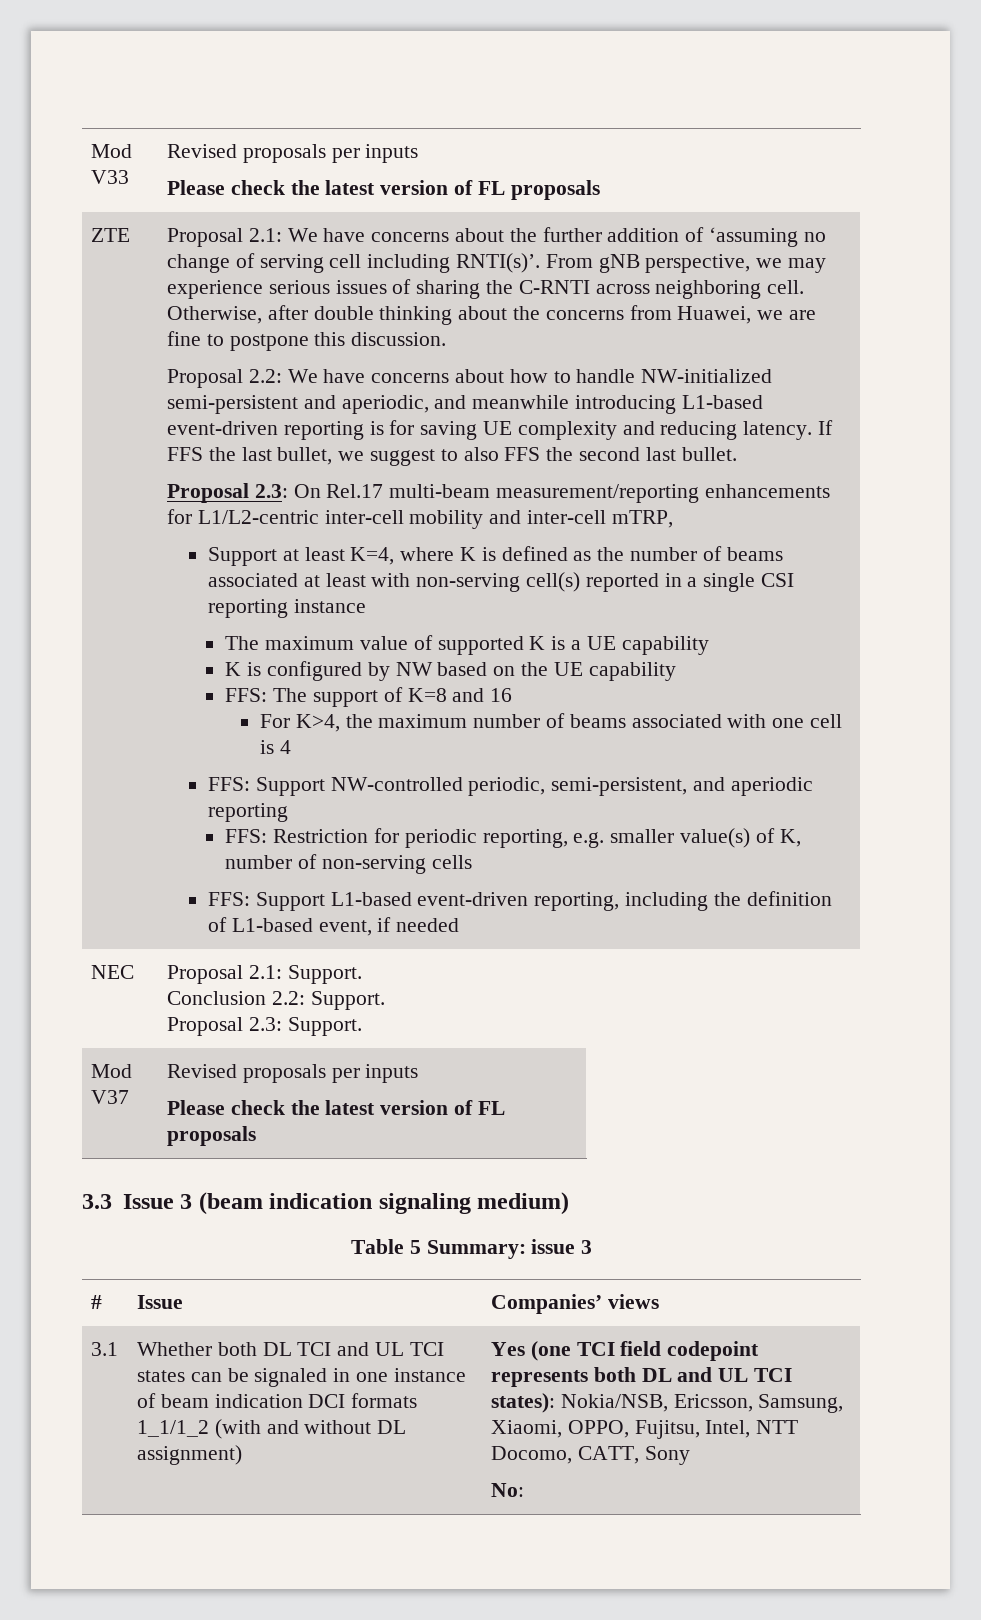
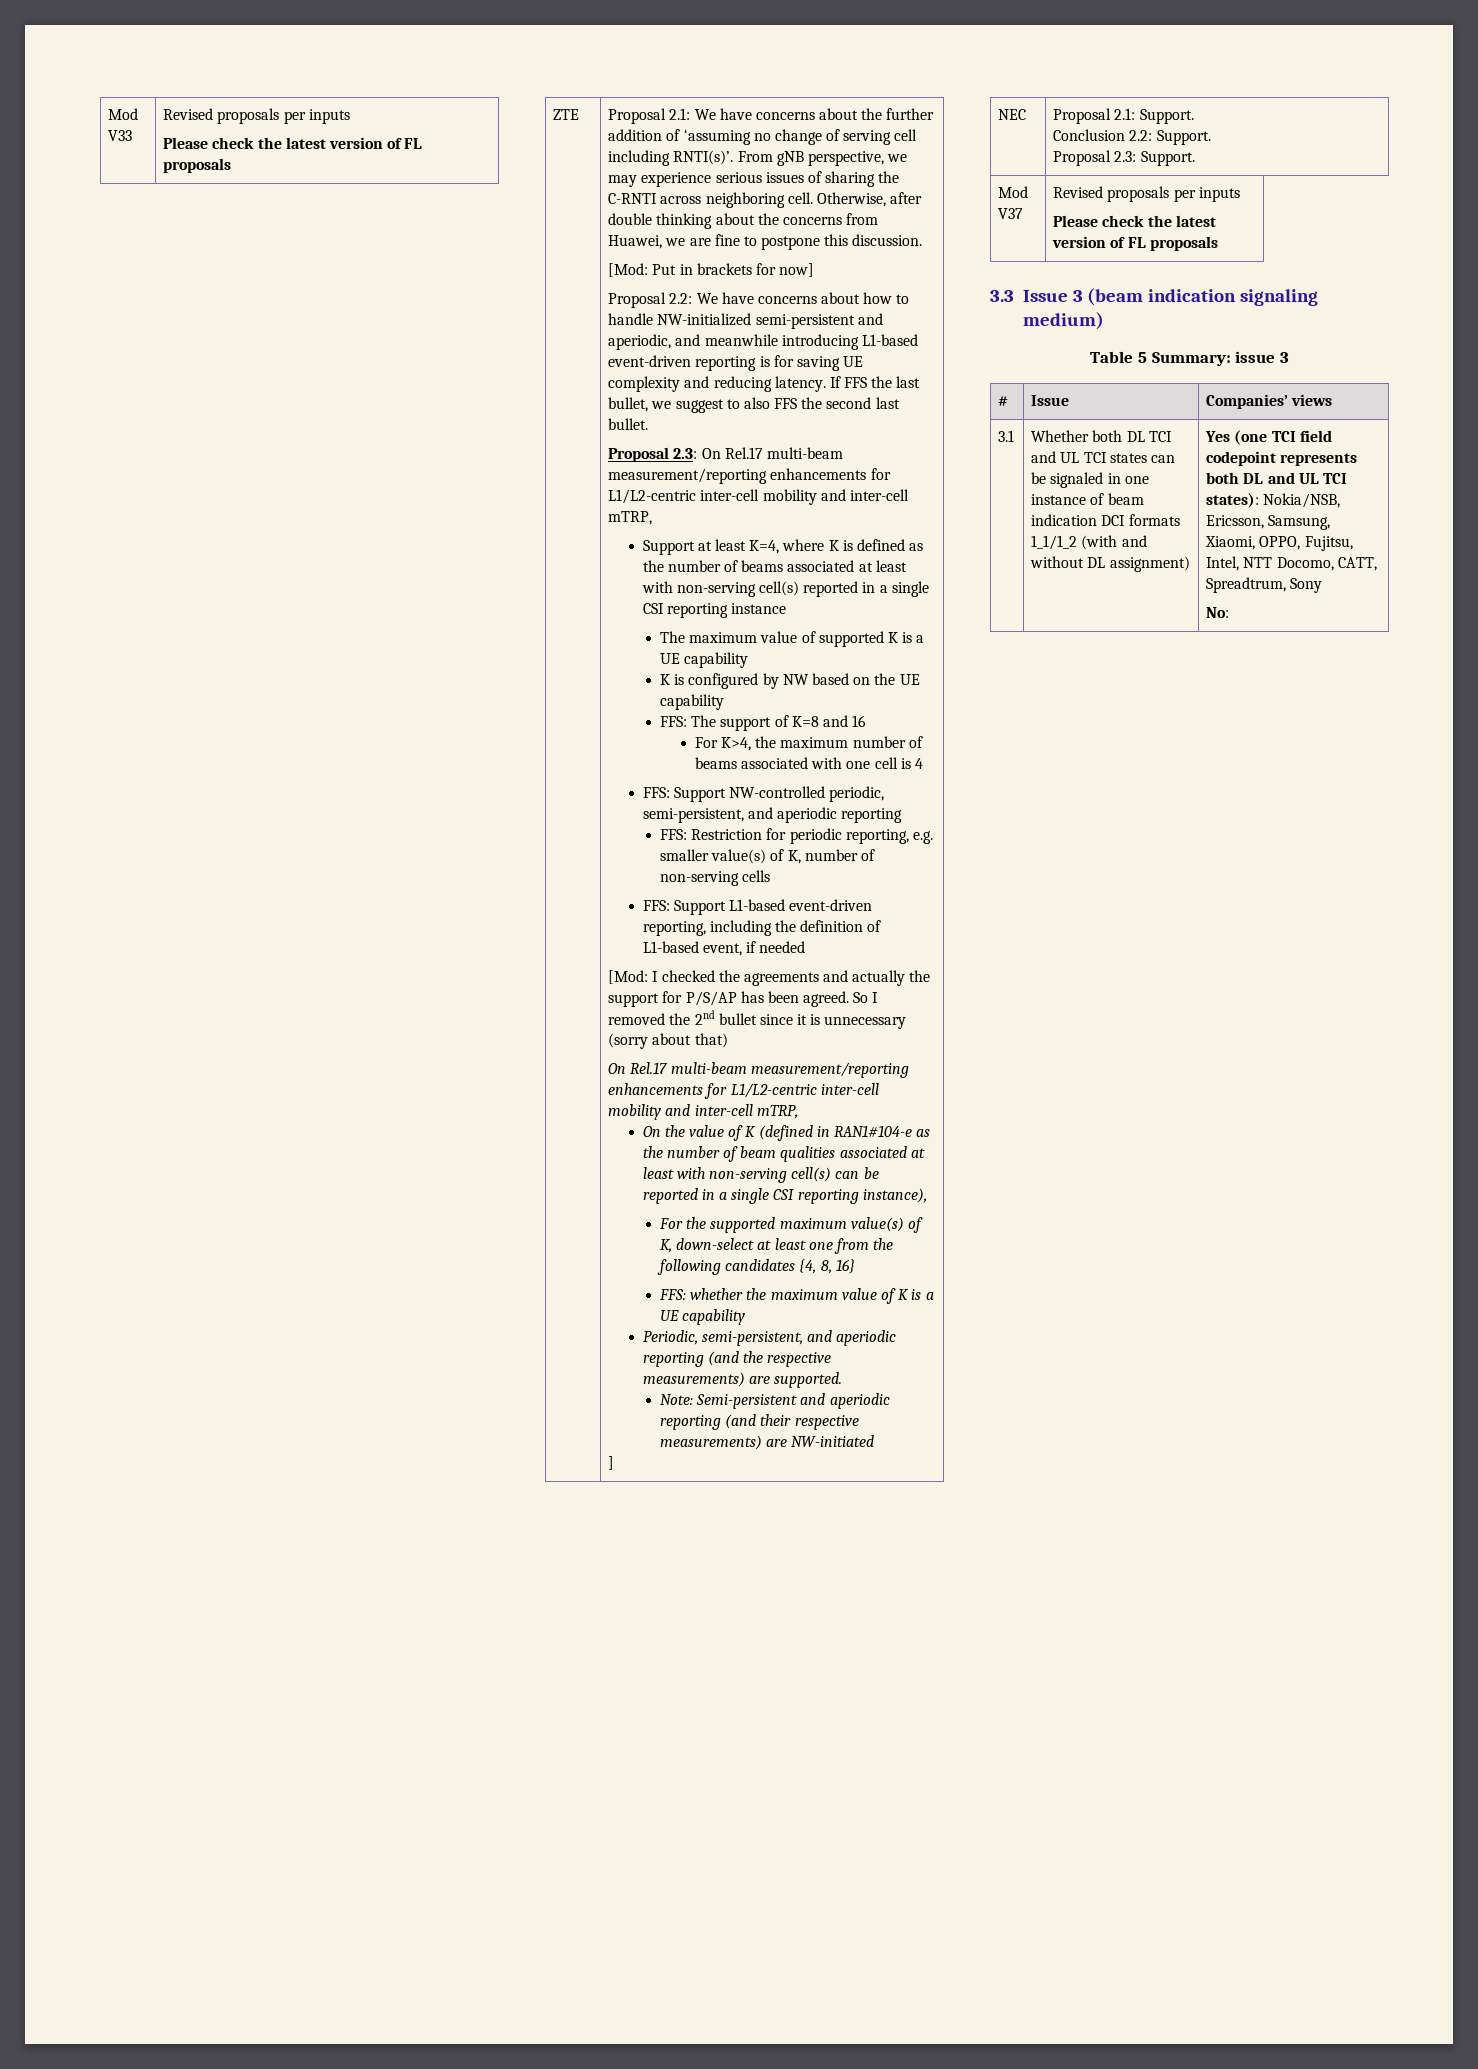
(447, 339) none -> [608,263,815,277] // [Mod: Put in brackets for now]
(460, 925) none -> [608,970,931,986] [608,991,879,1007] [608,1010,907,1029] [608,1033,728,1049] [608,1062,909,1078] [608,1083,879,1099] [608,1104,798,1120] [642,1125,931,1141] [642,1146,925,1162] [642,1167,879,1183] [642,1188,927,1204] [659,1217,923,1233] [660,1238,894,1254] [657,1259,855,1275] [659,1288,934,1304] [660,1309,746,1325] [642,1330,897,1346] [642,1351,832,1367] [642,1372,842,1388] [660,1393,890,1409] [660,1414,859,1430] [660,1435,875,1450] [608,1456,615,1470] // [Mod: I checked the agreements and actually the support for P/S/AP has been agreed. So I removed the 2nd bullet since it is unnecessary (sorry about that) // On Rel.17 multi-beam measurement/reporting enhancements for L1/L2-centric inter-cell mobility and inter-cell mTRP, // On the value of K (defined in RAN1#104-e as the number of beam qualities associated at least with non-serving cell(s) can be reported in a single CSI reporting instance), // For the supported maximum value(s) of K, down-select at least one from the following candidates {4, 8, 16} // FFS: whether the maximum value of K is a UE capability // Periodic, semi-persistent, and aperiodic reporting (and the respective measurements) are supported. // Note: Semi-persistent and aperiodic reporting (and their respective measurements) are NW-initiated // ]
(639, 1455) none -> [1206,577,1287,593] Spreadtrum,

